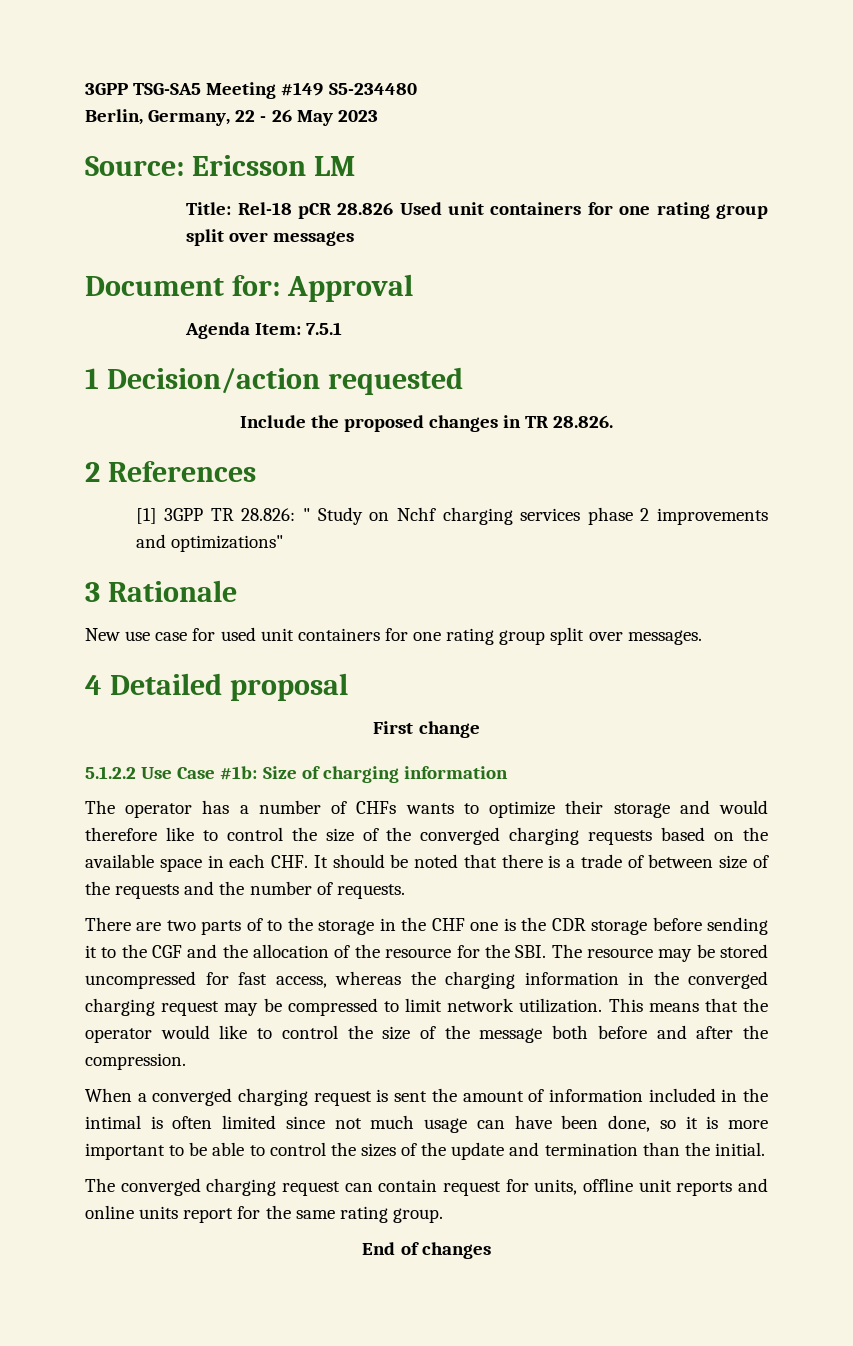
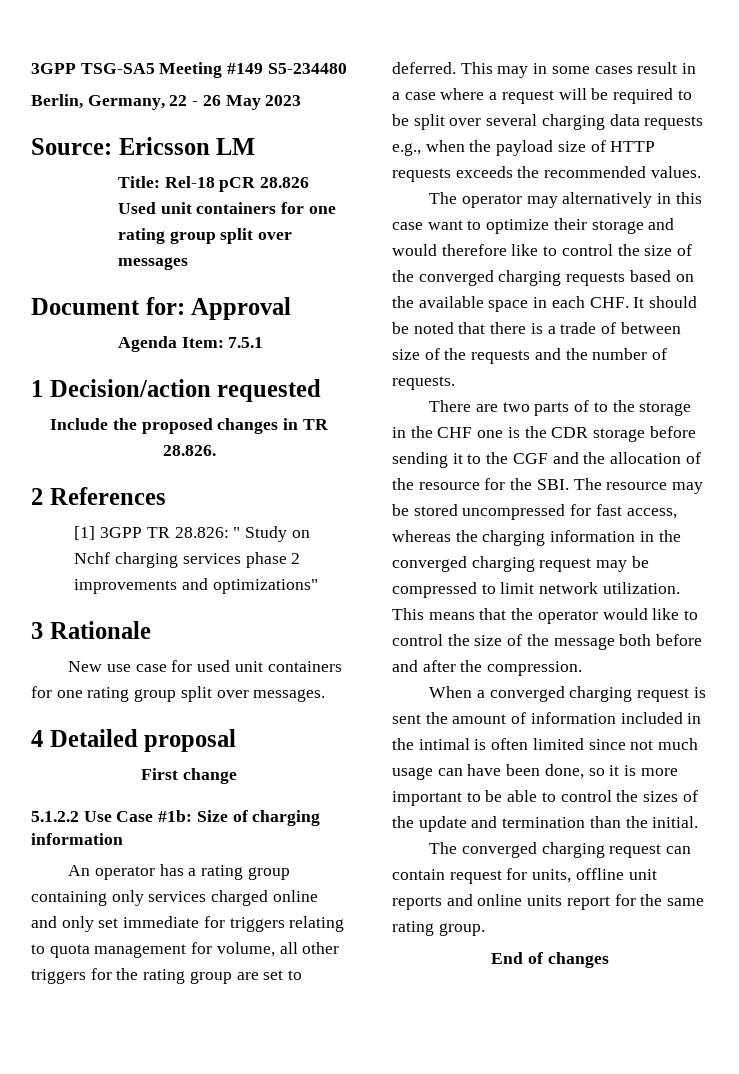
[85,800,115,814] The -> [68,865,91,876] An
[258,800,454,814] number of CHFs wants -> [201,865,290,880] [31,890,318,906] [31,916,345,932] [31,942,340,958] [31,968,303,984] [392,62,697,78] [392,88,692,104] [392,114,704,130] [392,140,656,156] [392,166,701,182] [429,192,702,208] [392,220,463,230] rating group containing only services charged online and only set immediate for triggers relating to quota management for volume, all other triggers for the rating group are set to deferred. This may in some cases result in a case where a request will be required to be split over several charging data requests e.g., when the payload size of HTTP requests exceeds the recommended values. // The operator may alternatively in this case want

